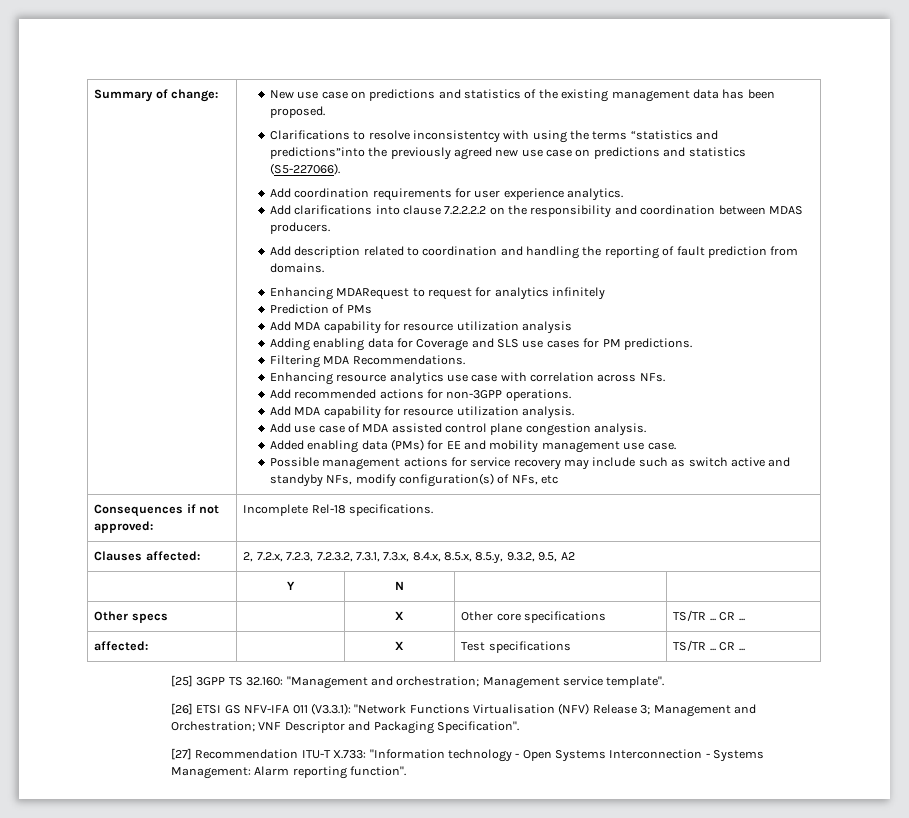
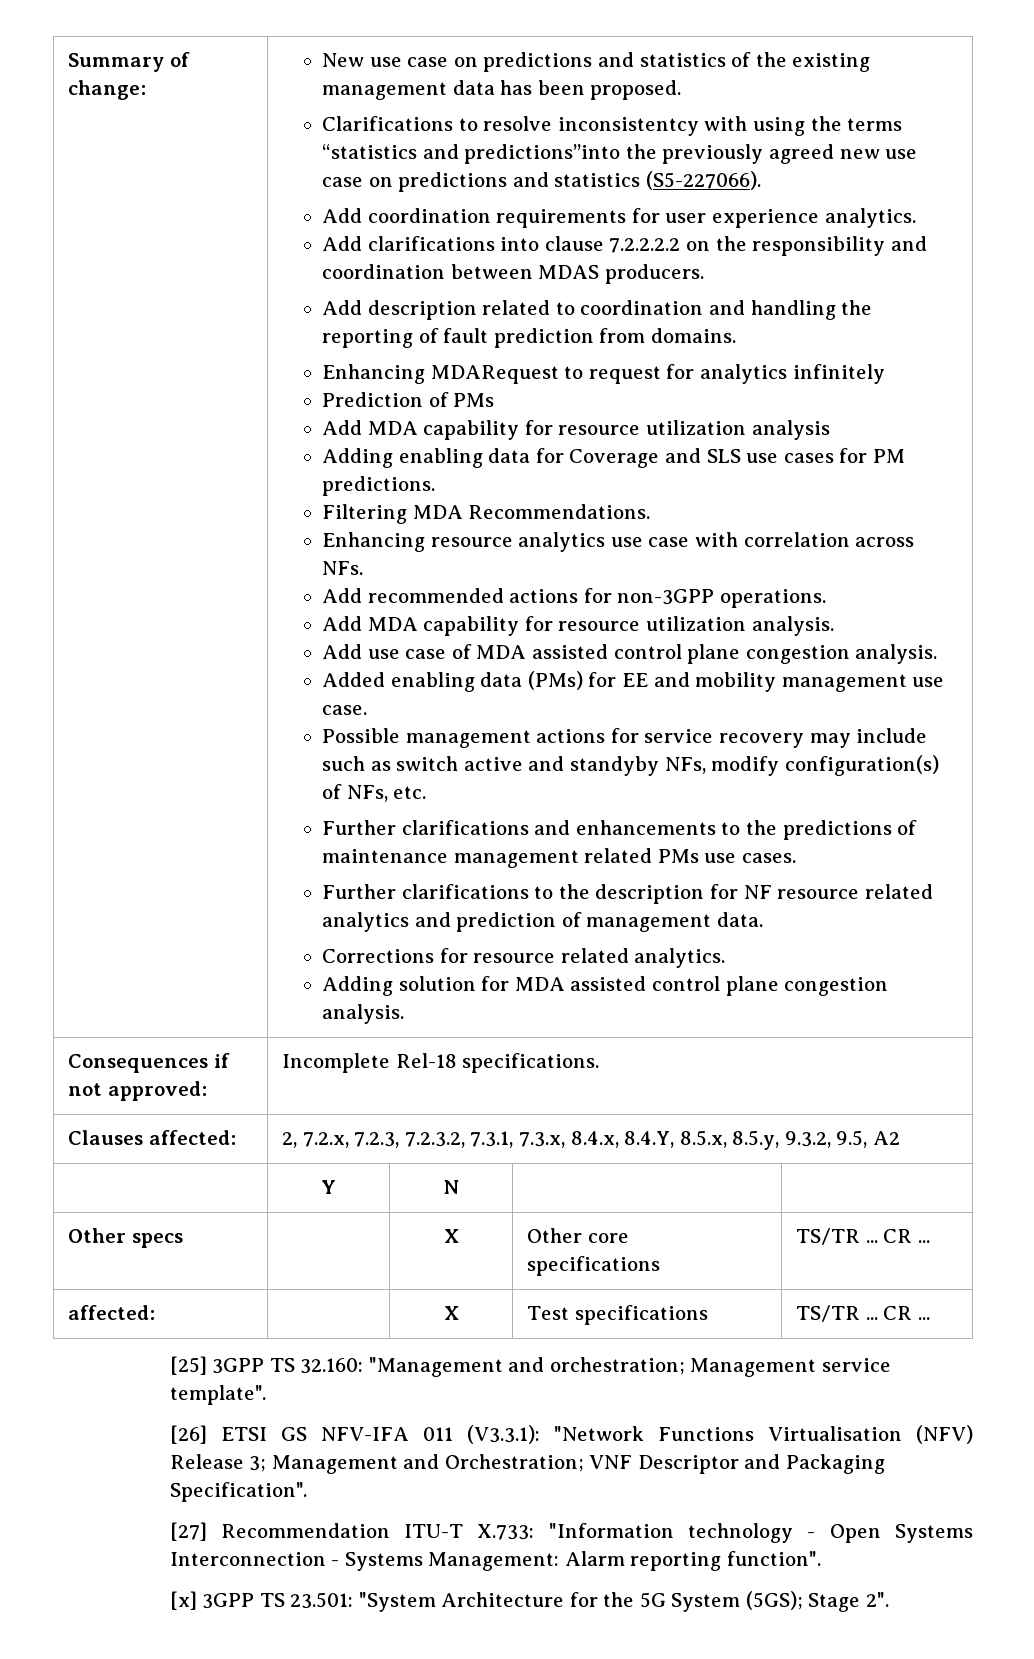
[541,475,559,484] etc -> [393,786,427,799] [322,820,918,840] [322,848,797,868] [322,884,933,904] [322,912,764,932] [322,948,726,968] [322,976,889,996] [322,1004,405,1024] etc. // Further clarifications and enhancements to the predictions of maintenance management related PMs use cases. // Further clarifications to the description for NF resource related analytics and prediction of management data. // Corrections for resource related analytics. // Adding solution for MDA assisted control plane congestion analysis.
(441, 557) none -> [624,1131,675,1148] 8.4.Y,
(407, 771) none -> [169,1591,889,1612] // [x] 3GPP TS 23.501: "System Architecture for the 5G System (5GS); Stage 2".

